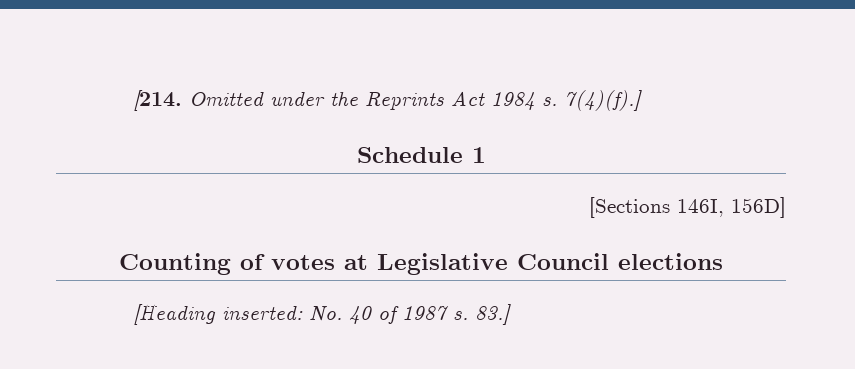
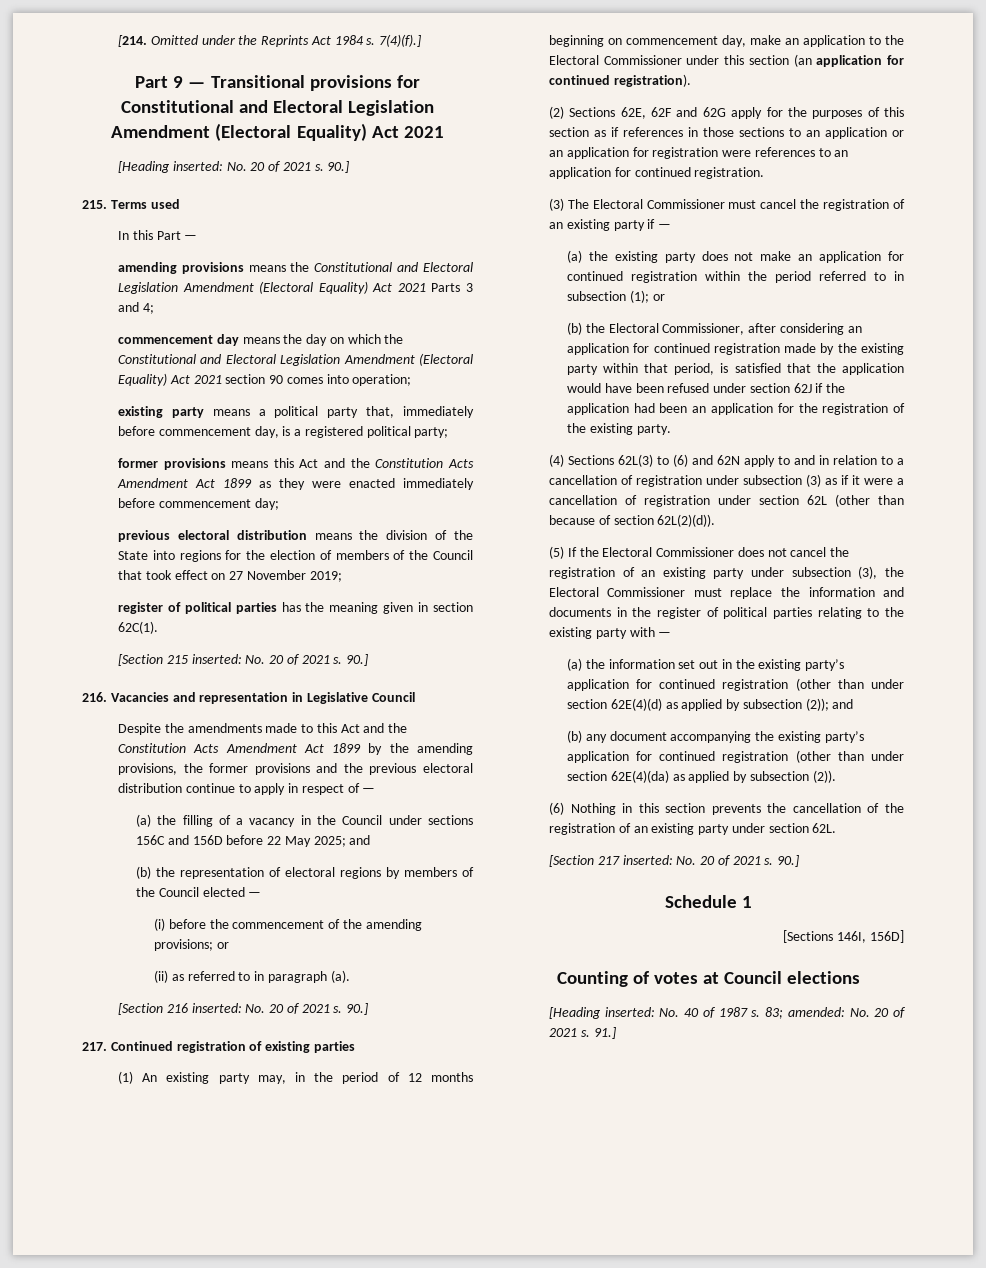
(643, 100) none -> [135,75,420,91] [120,100,435,116] [111,123,444,141] [117,161,350,173] [82,199,180,209] [117,230,198,240] [117,262,473,274] [117,281,473,294] [117,302,154,314] [117,334,404,346] [117,353,474,366] [117,373,412,386] [117,406,474,418] [117,426,449,438] [117,458,474,470] [116,478,474,490] [117,498,279,510] [117,530,473,542] [117,550,473,562] [117,570,342,582] [117,602,474,614] [117,621,158,634] [117,654,369,666] [82,692,415,704] [117,723,408,735] [117,743,473,755] [117,763,473,775] [117,783,376,795] [135,814,473,827] [135,835,371,847] [135,866,474,879] [135,887,262,897] [153,918,422,931] [153,939,229,951] [153,970,350,983] [117,1003,369,1015] [82,1041,355,1053] [117,1071,473,1084] [548,35,904,47] [548,54,904,67] [548,74,691,87] [548,106,904,119] [548,127,904,139] [548,147,849,159] [548,167,765,179] [548,198,905,211] [548,219,672,231] [566,250,904,263] [566,271,904,283] [566,290,665,303] [566,322,862,335] [566,343,904,355] [566,363,904,375] [566,383,846,393] [566,403,905,415] [566,423,671,435] [548,454,904,467] [548,474,904,487] [548,494,904,507] [548,514,716,527] [548,546,850,559] [548,566,904,579] [548,587,904,599] [548,607,904,619] [548,627,672,639] [566,658,845,671] [566,678,904,691] [566,698,854,711] [566,730,864,743] [566,750,904,763] [566,770,836,783] [548,802,904,815] [548,823,837,835] [548,855,800,867] // Part 9 — Transitional provisions for Constitutional and Electoral Legislation Amendment (Electoral Equality) Act 2021 // [Heading inserted: No. 20 of 2021 s. 90.] // 215. Terms used // In this Part — // amending provisions means the Constitutional and Electoral Legislation Amendment (Electoral Equality) Act 2021 Parts 3 and 4; // commencement day means the day on which the Constitutional and Electoral Legislation Amendment (Electoral Equality) Act 2021 section 90 comes into operation; // existing party means a political party that, immediately before commencement day, is a registered political party; // former provisions means this Act and the Constitution Acts Amendment Act 1899 as they were enacted immediately before commencement day; // previous electoral distribution means the division of the State into regions for the election of members of the Council that took effect on 27 November 2019; // register of political parties has the meaning given in section 62C(1). // [Section 215 inserted: No. 20 of 2021 s. 90.] // 216. Vacancies and representation in Legislative Council // Despite the amendments made to this Act and the Constitution Acts Amendment Act 1899 by the amending provisions, the former provisions and the previous electoral distribution continue to apply in respect of — // (a) the filling of a vacancy in the Council under sections 156C and 156D before 22 May 2025; and // (b) the representation of electoral regions by members of the Council elected — // (i) before the commencement of the amending provisions; or // (ii) as referred to in paragraph (a). // [Section 216 inserted: No. 20 of 2021 s. 90.] // 217. Continued registration of existing parties // (1) An existing party may, in the period of 12 months beginning on commencement day, make an application to the Electoral Commissioner under this section (an application for continued registration). // (2) Sections 62E, 62F and 62G apply for the purposes of this section as if references in those sections to an application or an application for registration were references to an application for continued registration. // (3) The Electoral Commissioner must cancel the registration of an existing party if — // (a) the existing party does not make an application for continued registration within the period referred to in subsection (1); or // (b) the Electoral Commissioner, after considering an application for continued registration made by the existing party within that period, is satisfied that the application would have been refused under section 62J if the application had been an application for the registration of the existing party. // (4) Sections 62L(3) to (6) and 62N apply to and in relation to a cancellation of registration under subsection (3) as if it were a cancellation of registration under section 62L (other than because of section 62L(2)(d)). // (5) If the Electoral Commissioner does not cancel the registration of an existing party under subsection (3), the Electoral Commissioner must replace the information and documents in the register of political parties relating to the existing party with — // (a) the information set out in the existing party’s application for continued registration (other than under section 62E(4)(d) as applied by subsection (2)); and // (b) any document accompanying the existing party’s application for continued registration (other than under section 62E(4)(da) as applied by subsection (2)). // (6) Nothing in this section prevents the cancellation of the registration of an existing party under section 62L. // [Section 217 inserted: No. 20 of 2021 s. 90.]
[377,253,508,275] Legislative -> (720, 978) none
[475,304,512,325] 83.] -> [765,1007,905,1019] [548,1027,616,1039] 83; amended: No. 20 of 2021 s. 91.]

